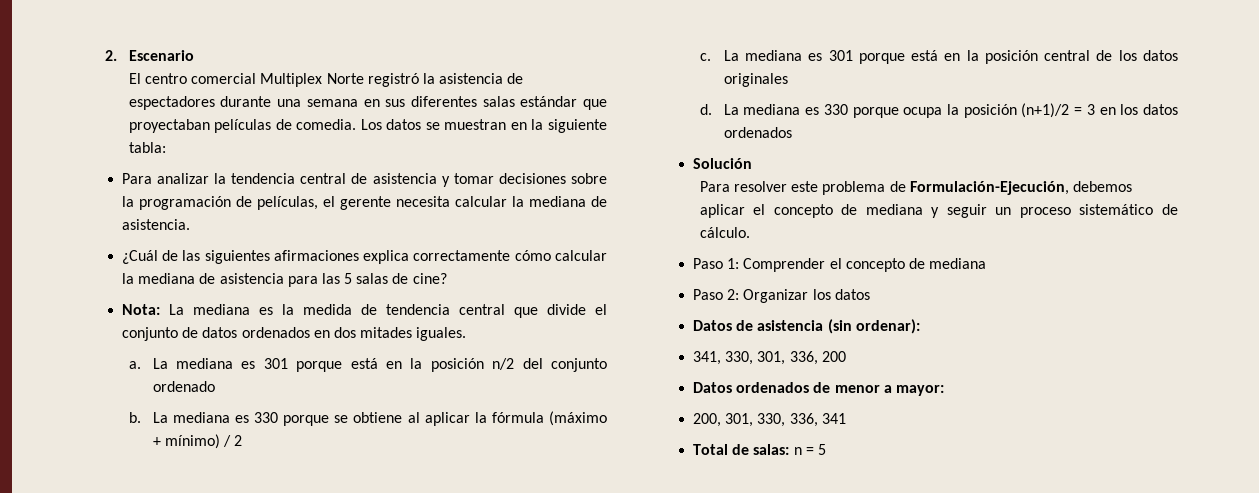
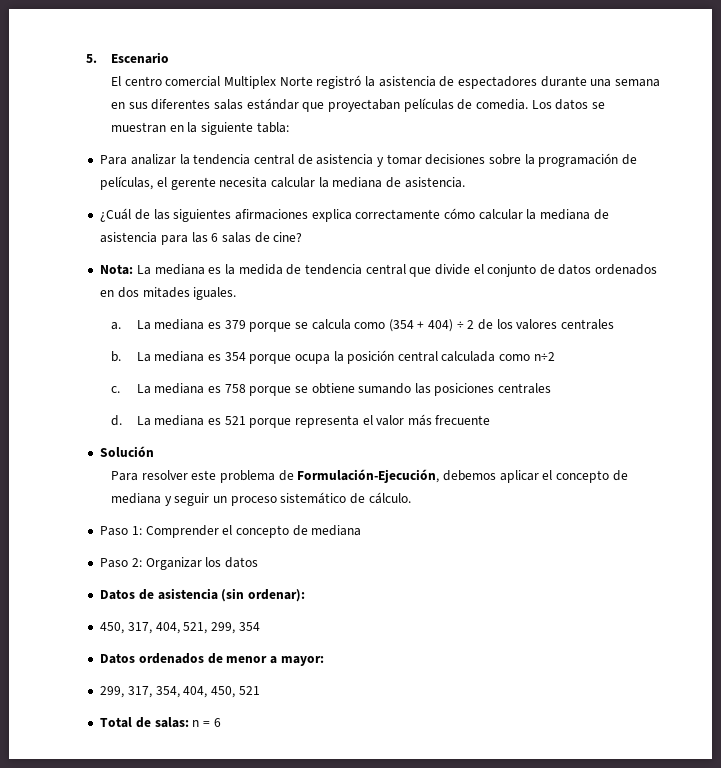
[104,50,117,61] 2. -> [85,54,97,63] 5.
[344,273,353,284] 5 -> [211,233,219,242] 6
[263,358,608,372] [152,381,215,392] [128,411,607,426] [152,434,243,449] [699,50,1178,64] [723,73,788,87] [699,103,1178,118] [723,127,792,138] 301 porque está en la posición n/2 del conjunto ordenado // b. La mediana es 330 porque se obtiene al aplicar la fórmula (máximo + mínimo) / 2 // c. La mediana es 301 porque está en la posición central de los datos originales // d. La mediana es 330 porque ocupa la posición (n+1)/2 = 3 en los datos ordenados -> [224,319,614,332] [111,350,555,364] [111,383,552,396] [111,414,491,428] 379 porque se calcula como (354 + 404) ÷ 2 de los valores centrales // b. La mediana es 354 porque ocupa la posición central calculada como n÷2 // c. La mediana es 758 porque se obtiene sumando las posiciones centrales // d. La mediana es 521 porque representa el valor más frecuente
[692,351,846,365] 341, 330, 301, 336, 200 -> [100,622,260,634] 450, 317, 404, 521, 299, 354
[692,413,846,427] 200, 301, 330, 336, 341 -> [100,686,260,698] 299, 317, 354, 404, 450, 521
[817,444,826,455] 5 -> [213,718,221,727] 6

